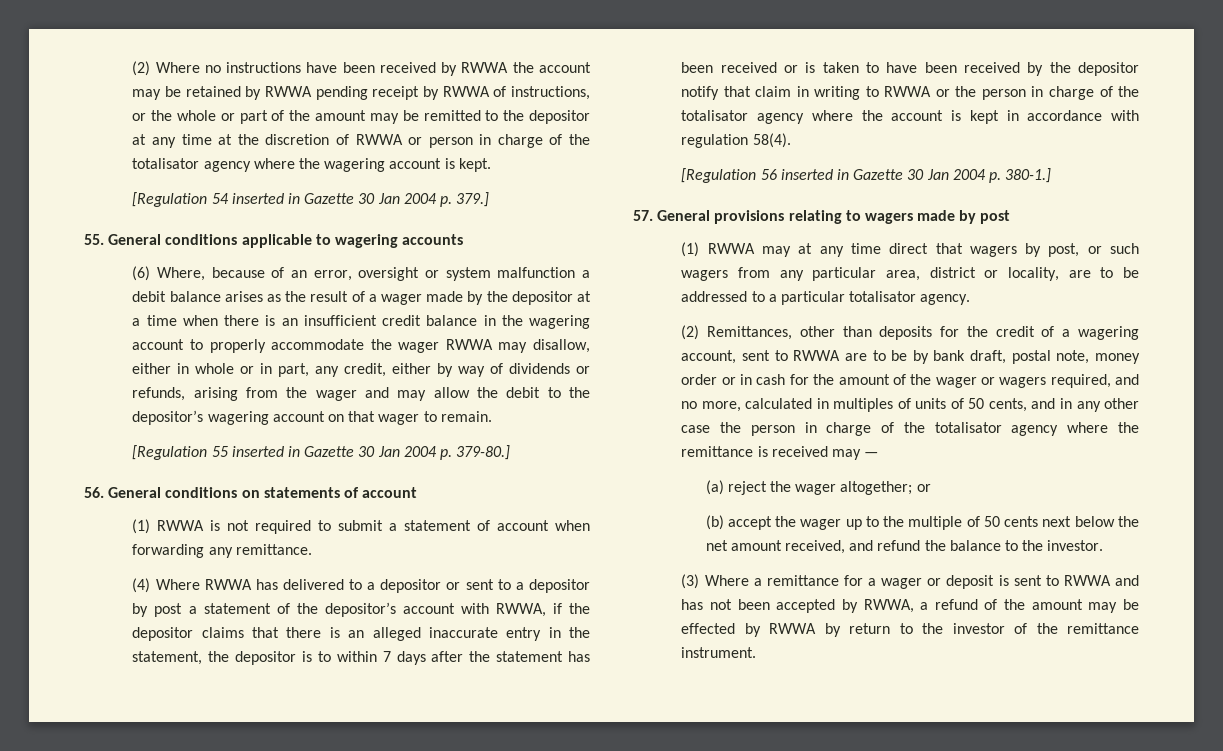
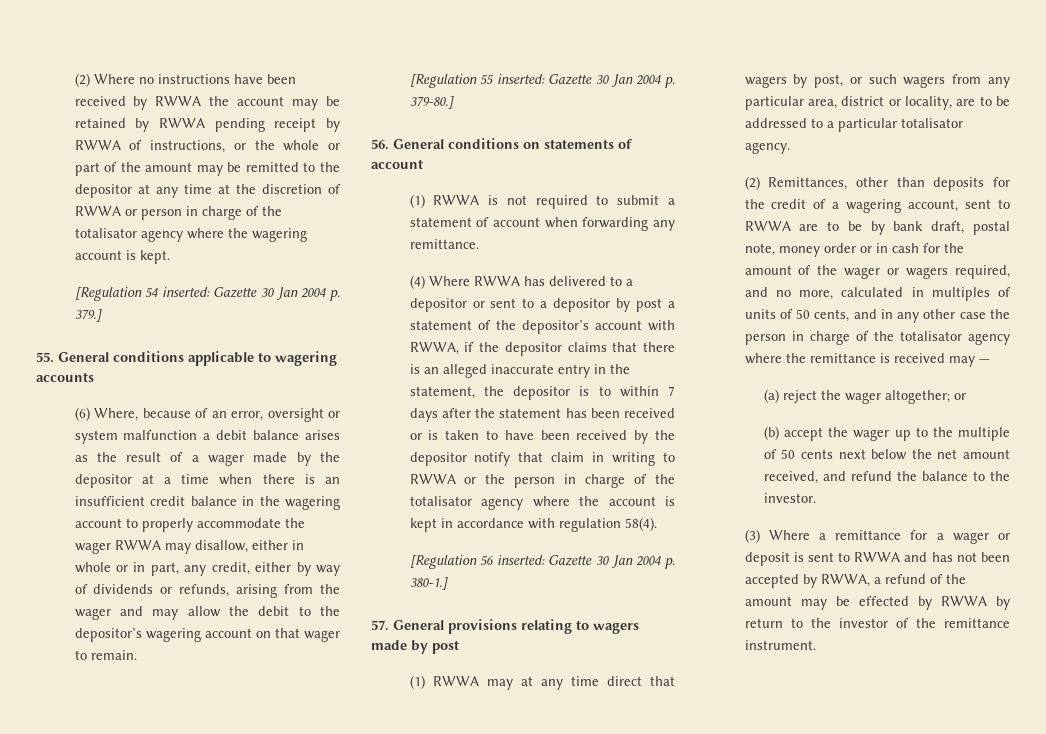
[231,193,300,204] inserted in -> [161,287,210,297] inserted:
[231,446,300,457] inserted in -> [496,74,545,84] inserted:
[780,169,849,180] inserted in -> [496,555,545,565] inserted:

